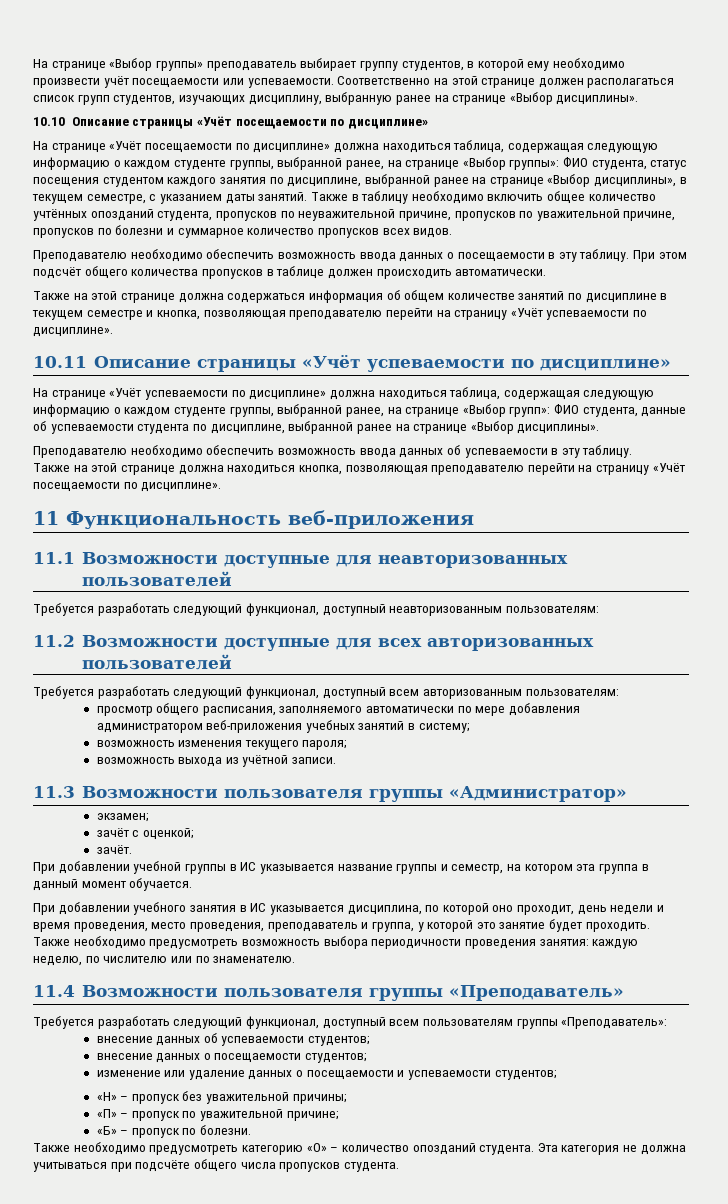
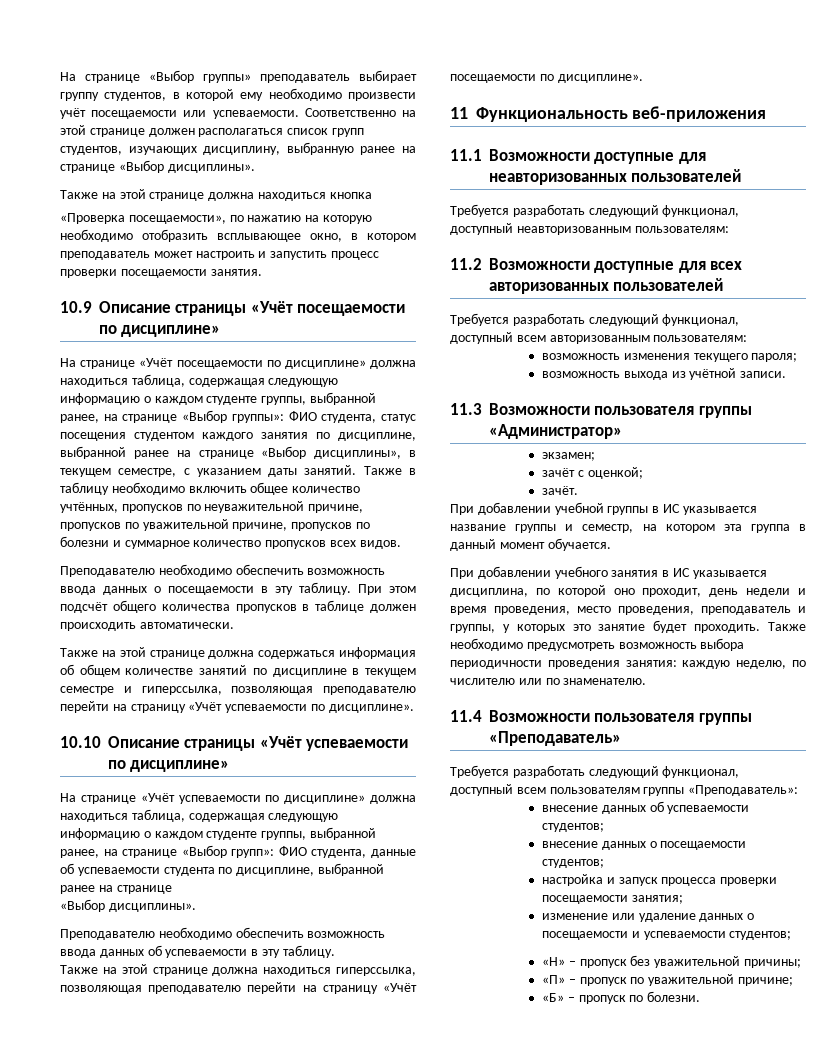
[33,117,65,126] 10.10 -> [60,189,372,201] [60,213,372,224] [60,229,416,242] [60,251,379,260] [60,269,262,278] [60,301,92,313] Также на этой странице должна находиться кнопка // «Проверка посещаемости», по нажатию на которую необходимо отобразить всплывающее окно, в котором преподаватель может настроить и запустить процесс проверки посещаемости занятия. // 10.9
[33,209,213,221] учтённых опозданий студента, -> [60,502,118,513] учтённых,
[156,310,200,320] кнопка, -> [141,686,222,695] гиперссылка,
[33,356,87,368] 10.11 -> [60,736,101,748] 10.10
(468, 429) none -> (172, 889) //
[298,465,342,475] кнопка, -> [336,967,416,976] гиперссылка,
[96,703,581,716] [96,720,470,733] // просмотр общего расписания, заполняемого автоматически по мере добавления администратором веб-приложения учебных занятий в систему; -> (748, 338) none
[371,920,474,932] группа, у которой -> [450,624,565,633] группы, у которых
(368, 1058) none -> [541,874,778,886] [541,895,683,904] // настройка и запуск процесса проверки посещаемости занятия;
[33,1142,686,1155] [33,1159,399,1172] // Также необходимо предусмотреть категорию «О» – количество опозданий студента. Эта категория не должна учитываться при подсчёте общего числа пропусков студента. -> (701, 996) none

